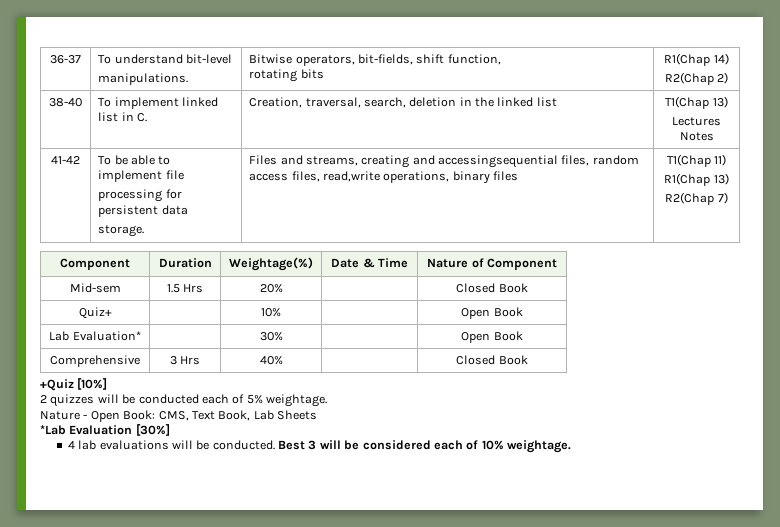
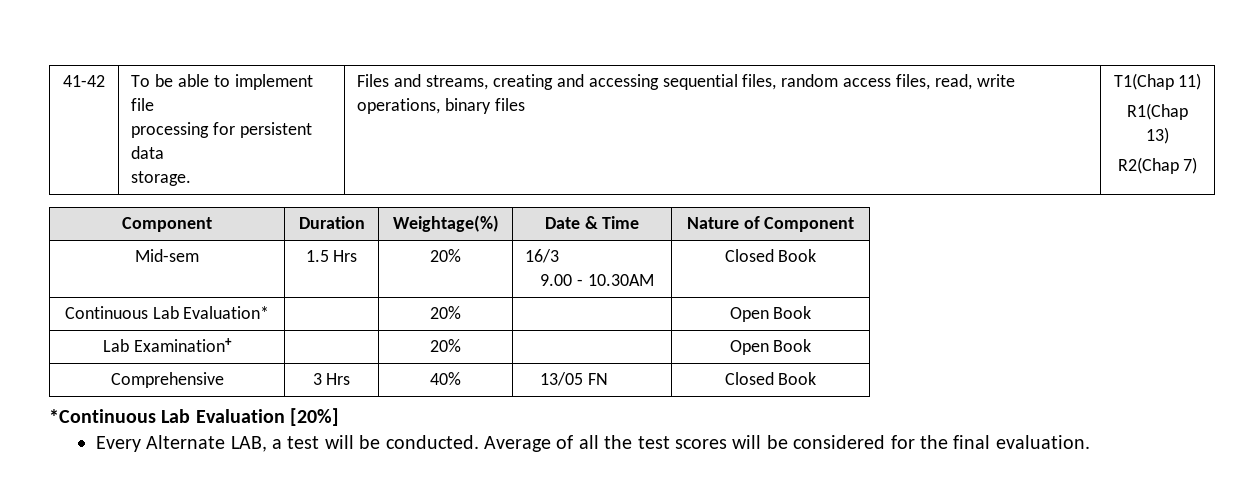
[50,55,81,64] [98,54,232,64] [98,73,189,85] [249,54,501,66] [249,69,324,82] [664,53,729,66] [664,72,729,85] [49,98,82,107] [98,97,218,109] [98,112,147,122] [249,97,557,108] [665,96,728,109] [672,117,721,126] [679,132,714,141] 36-37 | To understand bit-level // manipulations. | Bitwise operators, bit-fields, shift function, // rotating bits | R1(Chap 14) // R2(Chap 2) // 38-40 | To implement linked list in C. | Creation, traversal, search, deletion in the linked list | T1(Chap 13) // Lectures Notes // -> (63, 81) none
[438,155,559,168] accessingsequential -> [588,74,738,90] accessing sequential
[322,171,380,182] read,write -> [934,74,1015,90] read, write
[456,283,528,293] [78,307,112,319] [261,308,281,317] | Closed Book // Quiz+ | | 10% -> [525,249,560,263] [540,274,654,286] [724,249,817,262] [64,306,270,319] [430,306,461,319] 16/3 // 9.00 - 10.30AM | Closed Book // Continuous Lab Evaluation* | | 20%
[72,331,141,341] [259,332,283,341] Evaluation* | | 30% -> [133,338,232,352] [430,339,461,352] Examination+ | | 20%
[456,355,528,365] [40,378,108,391] [40,394,327,407] [40,410,317,422] [40,424,170,436] [67,440,572,453] | Closed Book // +Quiz [10%] // 2 quizzes will be conducted each of 5% weightage. // Nature - Open Book: CMS, Text Book, Lab Sheets // *Lab Evaluation [30%] // 4 lab evaluations will be conducted. Best 3 will be considered each of 10% weightage. -> [540,372,609,386] [724,372,817,385] [49,408,340,426] [95,435,1090,452] 13/05 FN | Closed Book // *Continuous Lab Evaluation [20%] // Every Alternate LAB, a test will be conducted. Average of all the test scores will be considered for the final evaluation.

